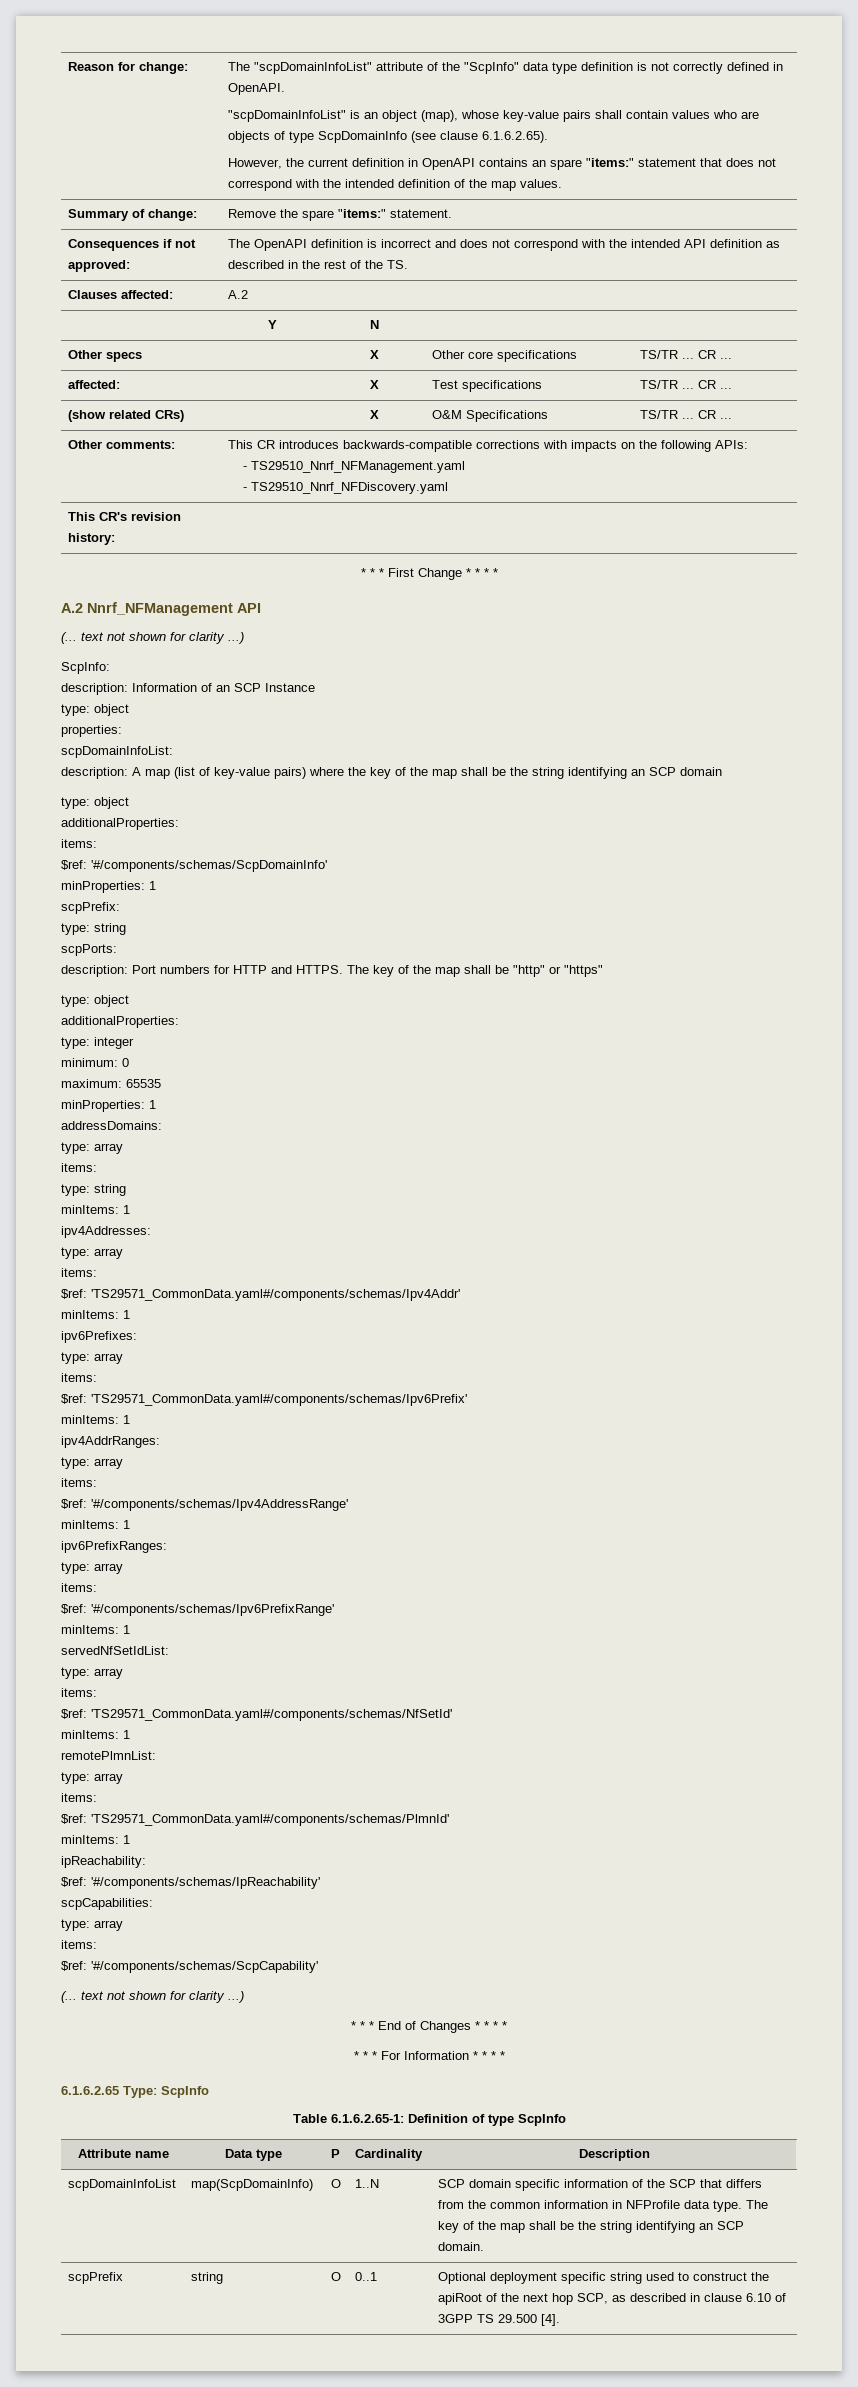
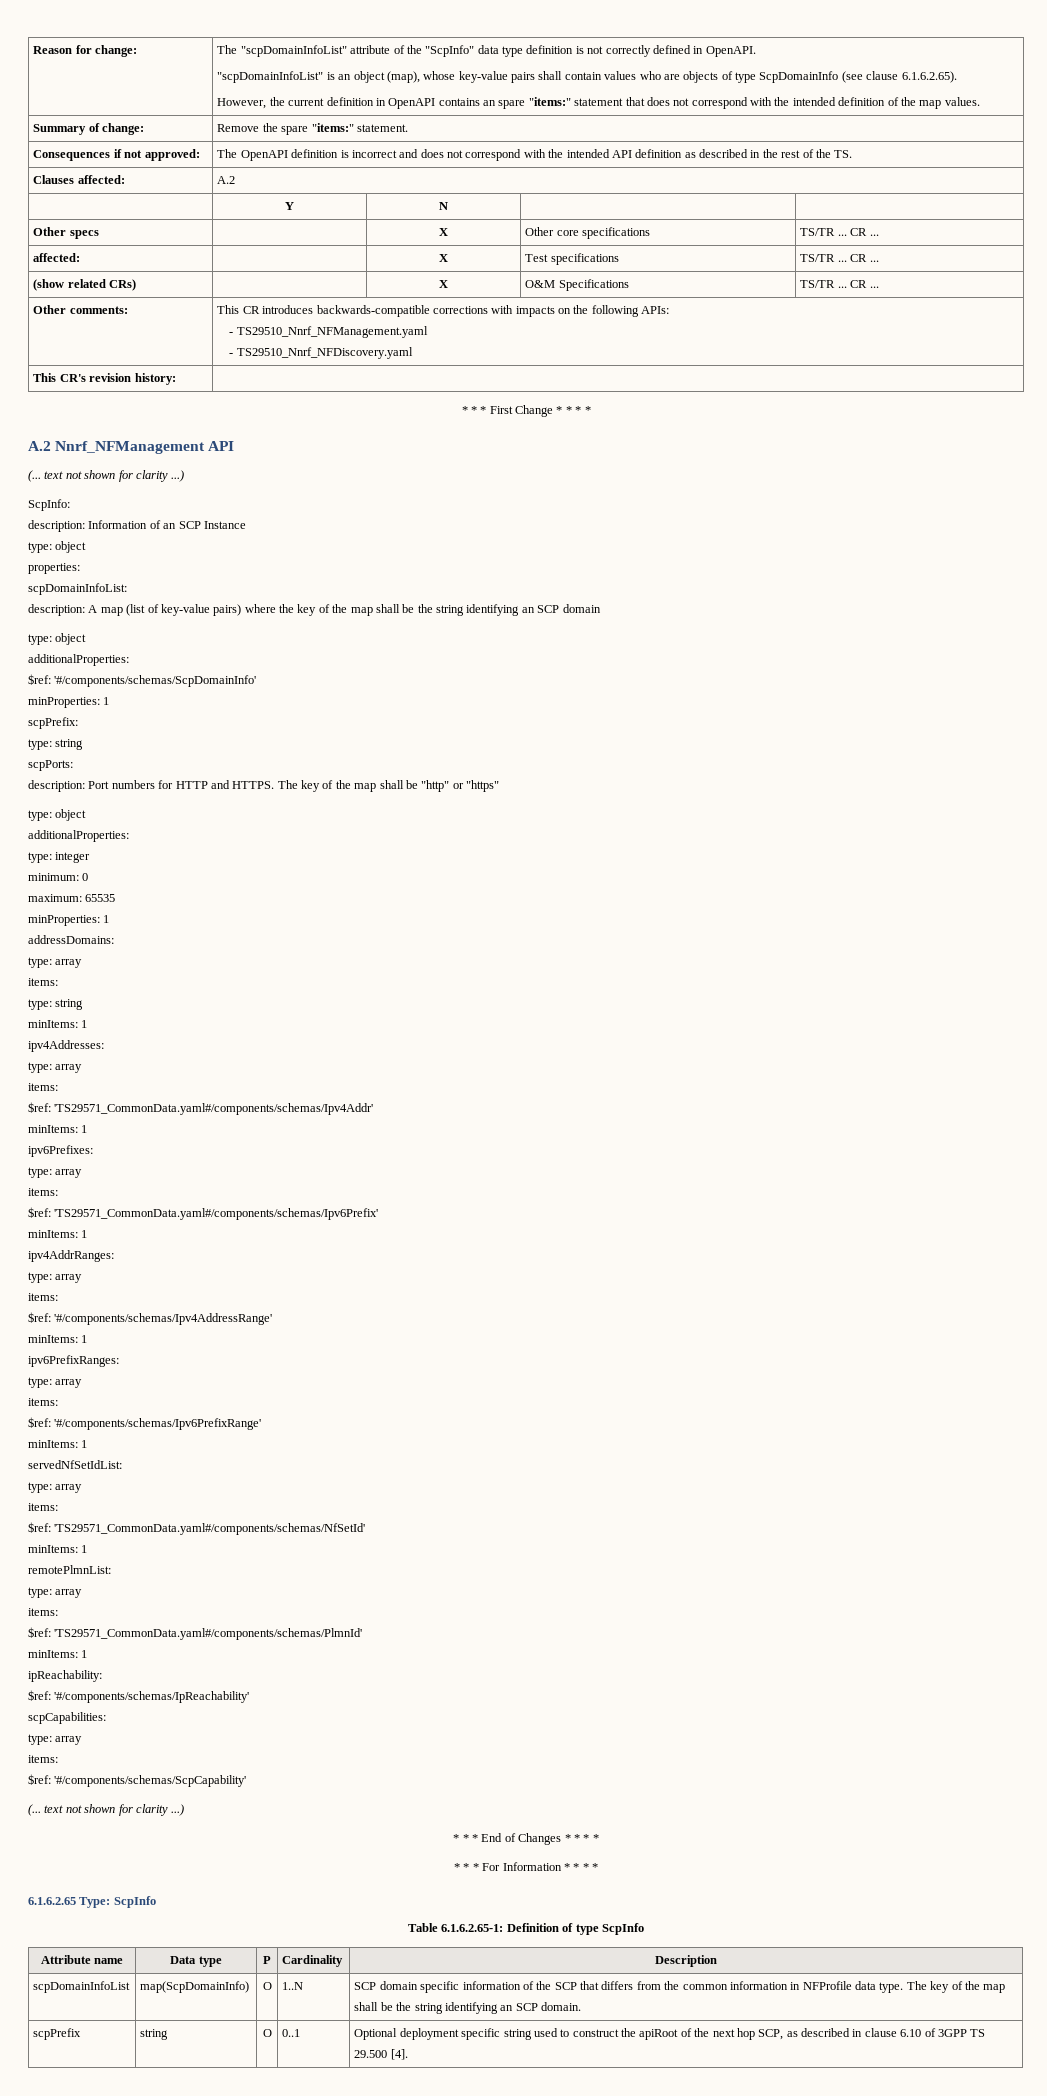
[61,839,97,848] // items: -> (129, 660) none

